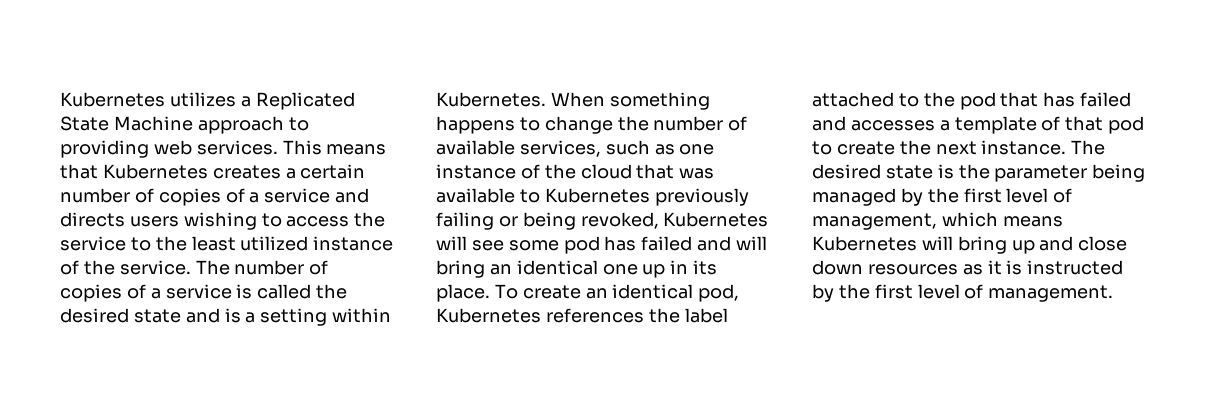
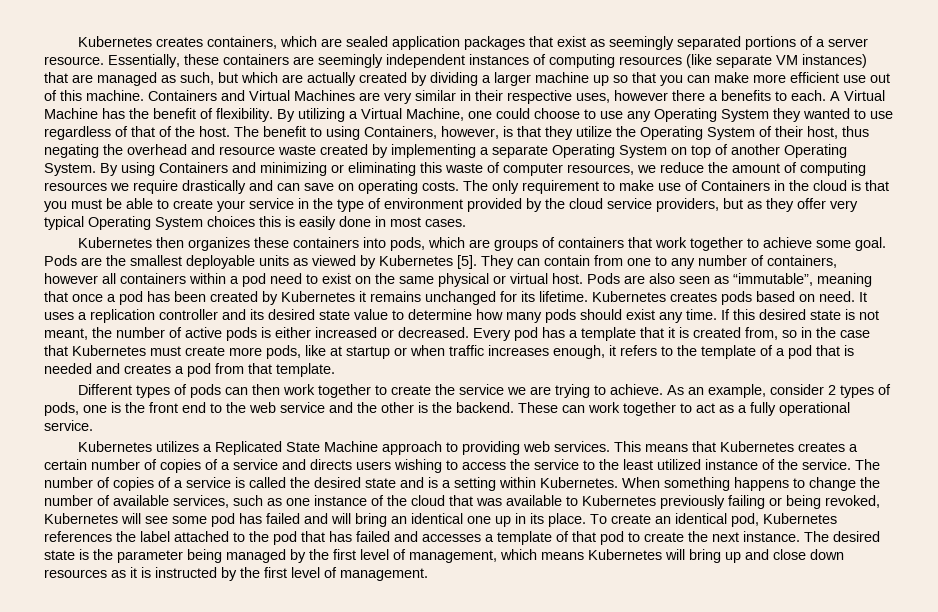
[60,92,165,107] Kubernetes -> [77,36,868,50] [44,54,867,68] [44,72,890,86] [44,90,885,104] [44,108,893,122] [44,126,869,140] [44,144,847,158] [44,162,866,176] [44,180,889,194] [44,198,858,212] [44,216,466,230] [77,237,886,251] [44,255,837,269] [44,273,872,287] [44,291,867,305] [44,309,879,323] [44,327,870,341] [44,345,854,359] [44,363,335,377] [77,384,891,398] [44,402,850,416] [44,420,93,431] [77,441,152,452] Kubernetes creates containers, which are sealed application packages that exist as seemingly separated portions of a server resource. Essentially, these containers are seemingly independent instances of computing resources (like separate VM instances) that are managed as such, but which are actually created by dividing a larger machine up so that you can make more efficient use out of this machine. Containers and Virtual Machines are very similar in their respective uses, however there a benefits to each. A Virtual Machine has the benefit of flexibility. By utilizing a Virtual Machine, one could choose to use any Operating System they wanted to use regardless of that of the host. The benefit to using Containers, however, is that they utilize the Operating System of their host, thus negating the overhead and resource waste created by implementing a separate Operating System on top of another Operating System. By using Containers and minimizing or eliminating this waste of computer resources, we reduce the amount of computing resources we require drastically and can save on operating costs. The only requirement to make use of Containers in the cloud is that you must be able to create your service in the type of environment provided by the cloud service providers, but as they offer very typical Operating System choices this is easily done in most cases. // Kubernetes then organizes these containers into pods, which are groups of containers that work together to achieve some goal. Pods are the smallest deployable units as viewed by Kubernetes [5]. They can contain from one to any number of containers, however all containers within a pod need to exist on the same physical or virtual host. Pods are also seen as “immutable”, meaning that once a pod has been created by Kubernetes it remains unchanged for its lifetime. Kubernetes creates pods based on need. It uses a replication controller and its desired state value to determine how many pods should exist any time. If this desired state is not meant, the number of active pods is either increased or decreased. Every pod has a template that it is created from, so in the case that Kubernetes must create more pods, like at startup or when traffic increases enough, it refers to the template of a pod that is needed and creates a pod from that template. // Different types of pods can then work together to create the service we are trying to achieve. As an example, consider 2 types of pods, one is the front end to the web service and the other is the backend. These can work together to act as a fully operational service. // Kubernetes

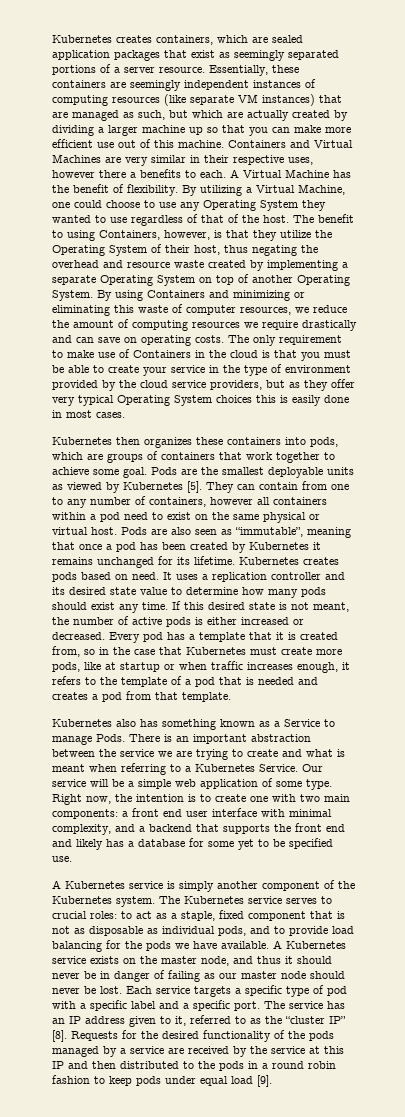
[77,384,431,398] Different types of pods can then work together to create -> [52,719,335,730] [52,734,311,745] [52,749,95,757] Kubernetes also has something known as a Service to manage Pods. There is an important abstraction between
[609,384,891,398] [44,402,850,416] [44,420,93,431] [77,441,858,455] [44,459,880,473] [44,477,880,491] [44,495,880,509] [44,513,837,527] [44,531,880,545] [44,549,844,563] [44,567,428,581] achieve. As an example, consider 2 types of pods, one is the front end to the web service and the other is the backend. These can work together to act as a fully operational service. // Kubernetes utilizes a Replicated State Machine approach to providing web services. This means that Kubernetes creates a certain number of copies of a service and directs users wishing to access the service to the least utilized instance of the service. The number of copies of a service is called the desired state and is a setting within Kubernetes. When something happens to change the number of available services, such as one instance of the cloud that was available to Kubernetes previously failing or being revoked, Kubernetes will see some pod has failed and will bring an identical one up in its place. To create an identical pod, Kubernetes references the label attached to the pod that has failed and accesses a template of that pod to create the next instance. The desired state is the parameter being managed by the first level of management, which means Kubernetes will bring up and close down resources as it is instructed by the first level of management. -> [247,749,345,757] [52,763,323,775] [52,778,332,790] [52,794,350,805] [52,808,332,819] [52,823,345,835] [52,838,333,850] [52,856,72,862] [52,880,355,892] [52,896,332,907] [52,910,345,921] [52,926,354,936] [52,940,346,952] [52,956,332,966] [52,970,345,982] [52,985,347,997] [52,1000,345,1011] [52,1015,346,1027] [52,1030,334,1042] [52,1046,344,1057] [52,1061,336,1071] [52,1075,272,1087] create and what is meant when referring to a Kubernetes Service. Our service will be a simple web application of some type. Right now, the intention is to create one with two main components: a front end user interface with minimal complexity, and a backend that supports the front end and likely has a database for some yet to be specified use. // A Kubernetes service is simply another component of the Kubernetes system. The Kubernetes service serves to crucial roles: to act as a staple, fixed component that is not as disposable as individual pods, and to provide load balancing for the pods we have available. A Kubernetes service exists on the master node, and thus it should never be in danger of failing as our master node should never be lost. Each service targets a specific type of pod with a specific label and a specific port. The service has an IP address given to it, referred to as the “cluster IP” [8]. Requests for the desired functionality of the pods managed by a service are received by the service at this IP and then distributed to the pods in a round robin fashion to keep pods under equal load [9].

